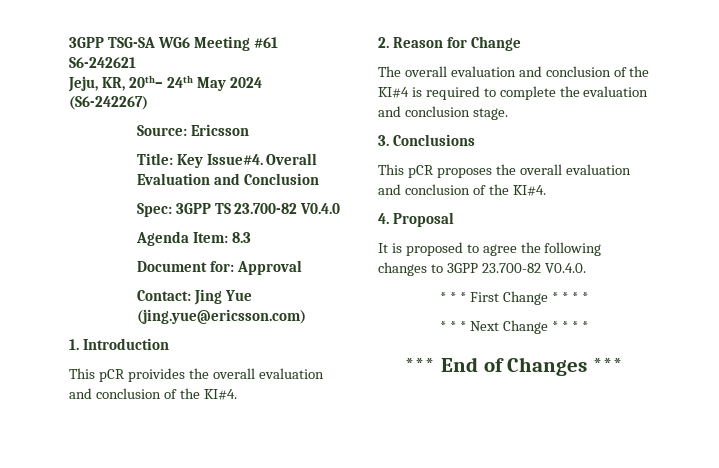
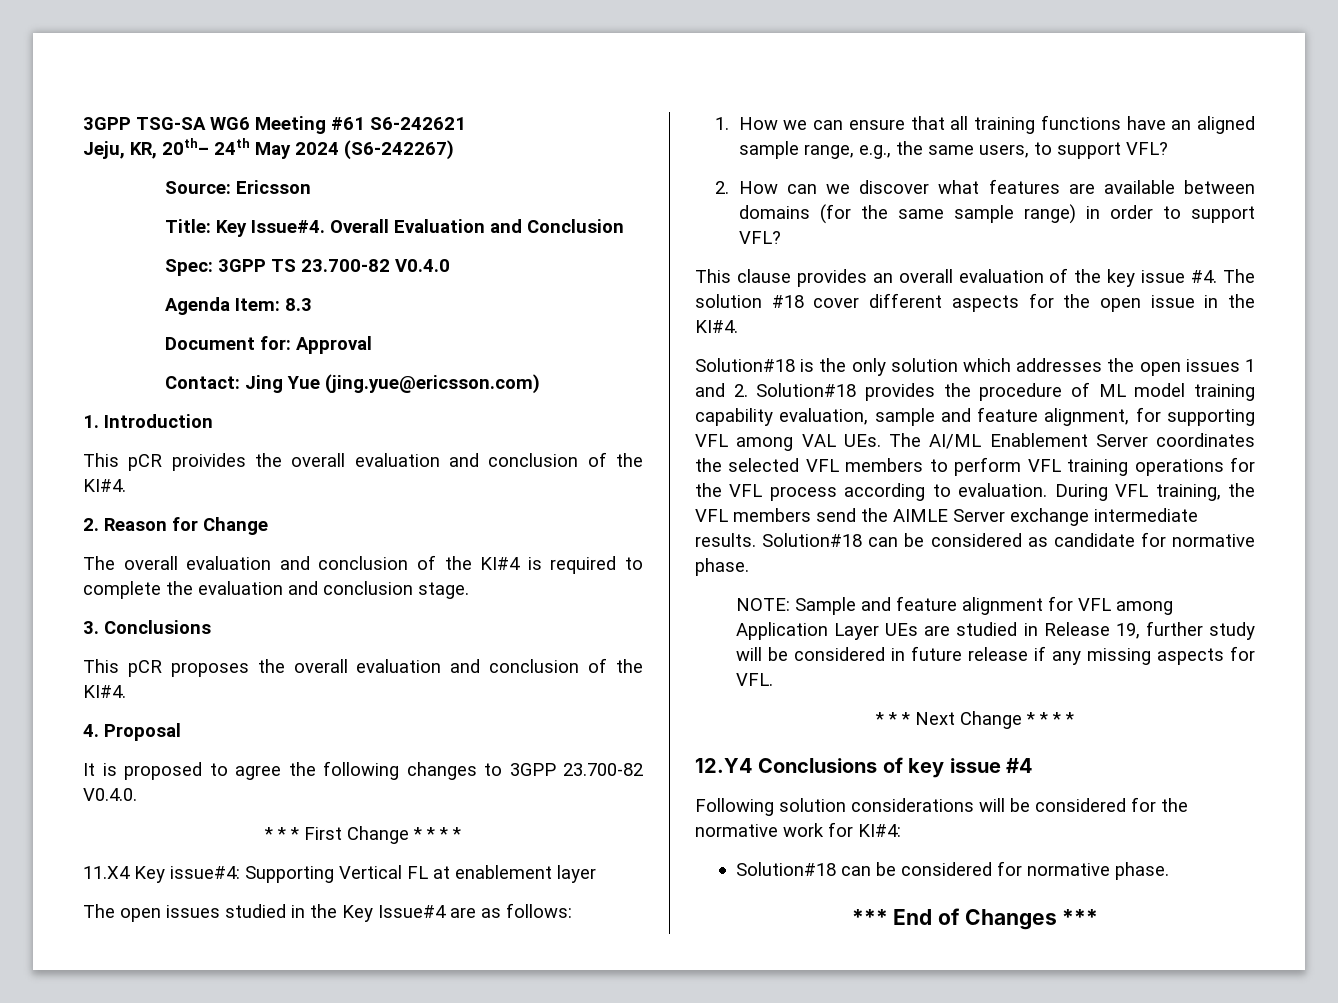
(588, 297) none -> [83,865,596,883] [83,903,572,922] [715,115,1255,134] [738,141,1168,159] [715,179,1255,194] [738,204,1255,224] [738,231,781,244] [695,268,1255,287] [695,293,1255,312] [695,320,738,333] [695,358,1255,376] [695,382,1255,401] [695,407,1255,426] [695,433,1255,451] [695,457,1255,476] [695,483,1255,501] [695,508,1198,526] [695,532,1255,547] [695,558,749,576] [735,596,1173,615] [735,621,1255,640] [735,646,1255,665] [735,673,773,686] // 11.X4 Key issue#4: Supporting Vertical FL at enablement layer // The open issues studied in the Key Issue#4 are as follows: // 1. How we can ensure that all training functions have an aligned sample range, e.g., the same users, to support VFL? // 2. How can we discover what features are available between domains (for the same sample range) in order to support VFL? // This clause provides an overall evaluation of the key issue #4. The solution #18 cover different aspects for the open issue in the KI#4. // Solution#18 is the only solution which addresses the open issues 1 and 2. Solution#18 provides the procedure of ML model training capability evaluation, sample and feature alignment, for supporting VFL among VAL UEs. The AI/ML Enablement Server coordinates the selected VFL members to perform VFL training operations for the VFL process according to evaluation. During VFL training, the VFL members send the AIMLE Server exchange intermediate results. Solution#18 can be considered as candidate for normative phase. // NOTE: Sample and feature alignment for VFL among Application Layer UEs are studied in Release 19, further study will be considered in future release if any missing aspects for VFL.
(588, 326) none -> [695,757,1033,778] [695,797,1188,816] [695,822,901,837] [735,861,1169,880] // 12.Y4 Conclusions of key issue #4 // Following solution considerations will be considered for the normative work for KI#4: // Solution#18 can be considered for normative phase.

